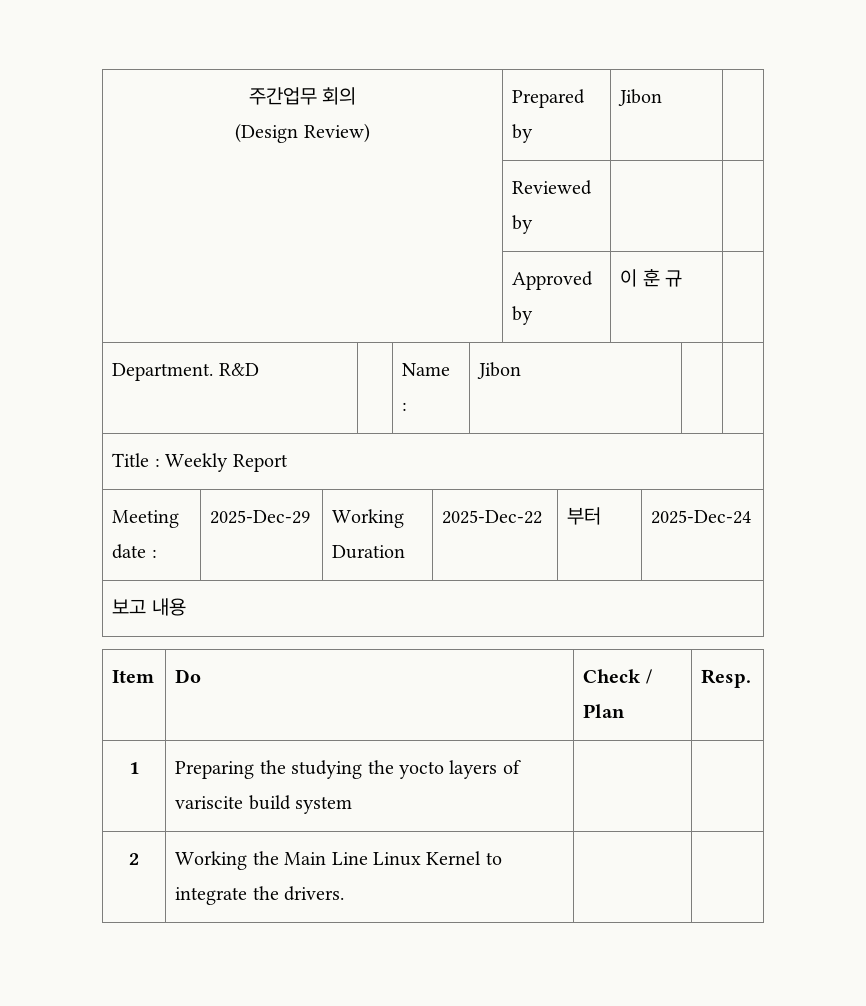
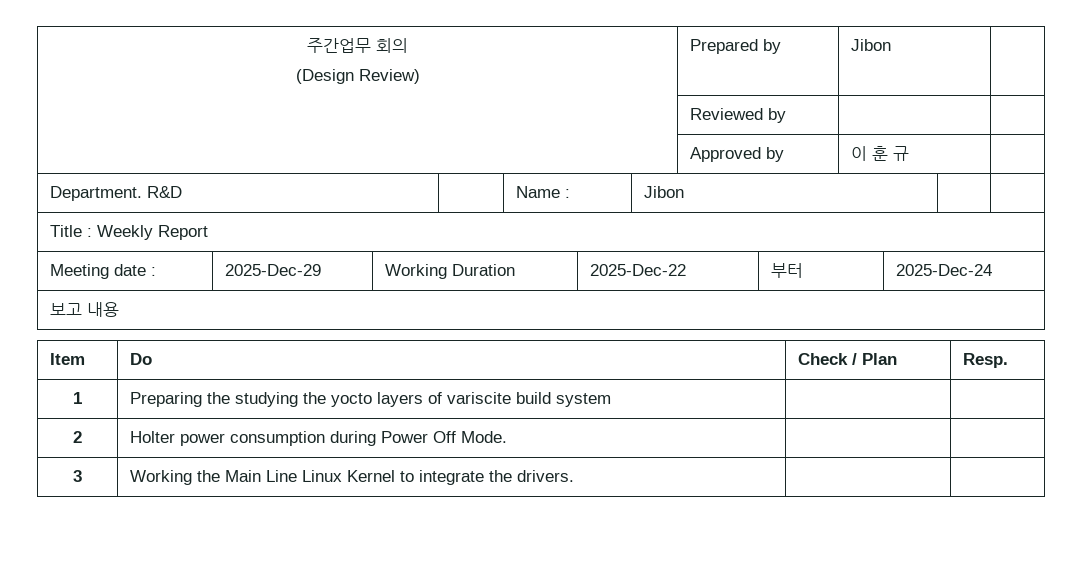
(139, 859) none -> [130,431,508,446] [73,470,82,482] | Holter power consumption during Power Off Mode. | | // 3

